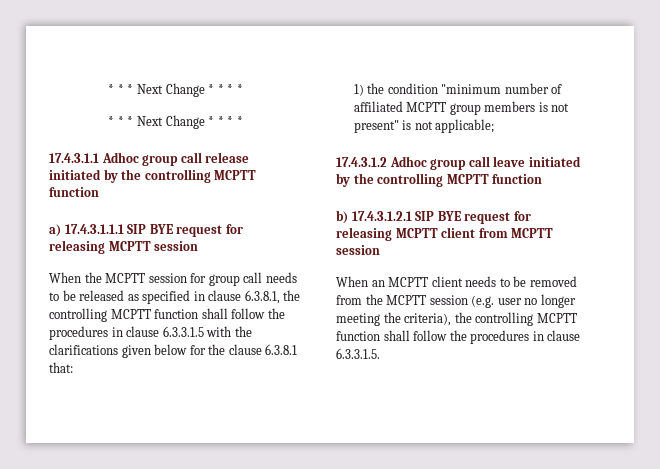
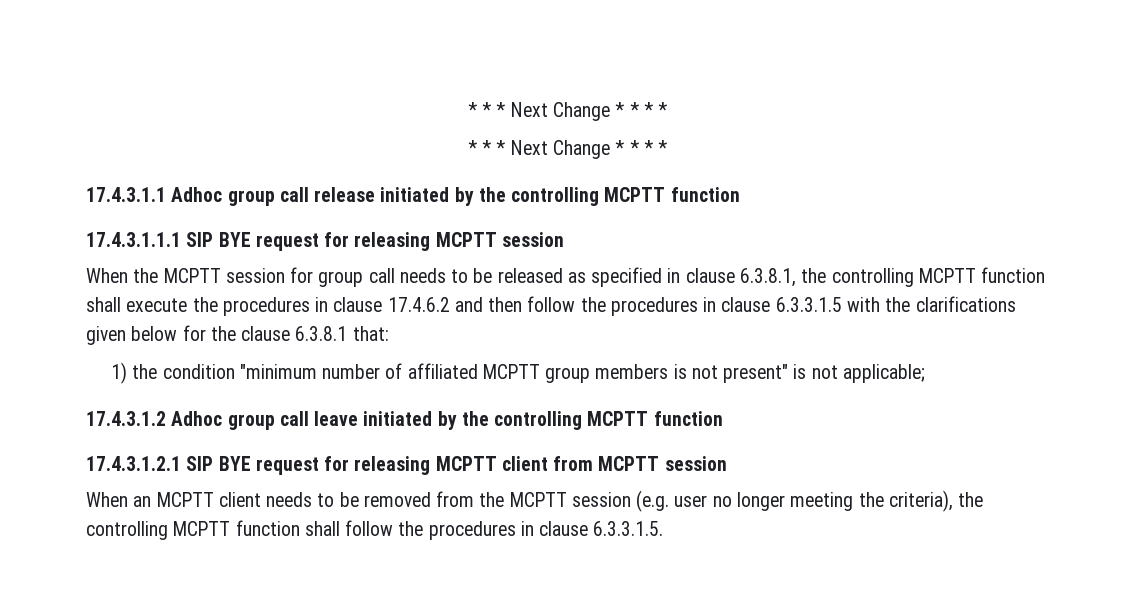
[49,224,61,237] a) -> (740, 194) none
(228, 313) none -> [126,297,523,316] execute the procedures in clause 17.4.6.2 and then
[336,210,348,224] b) -> (723, 418) none

